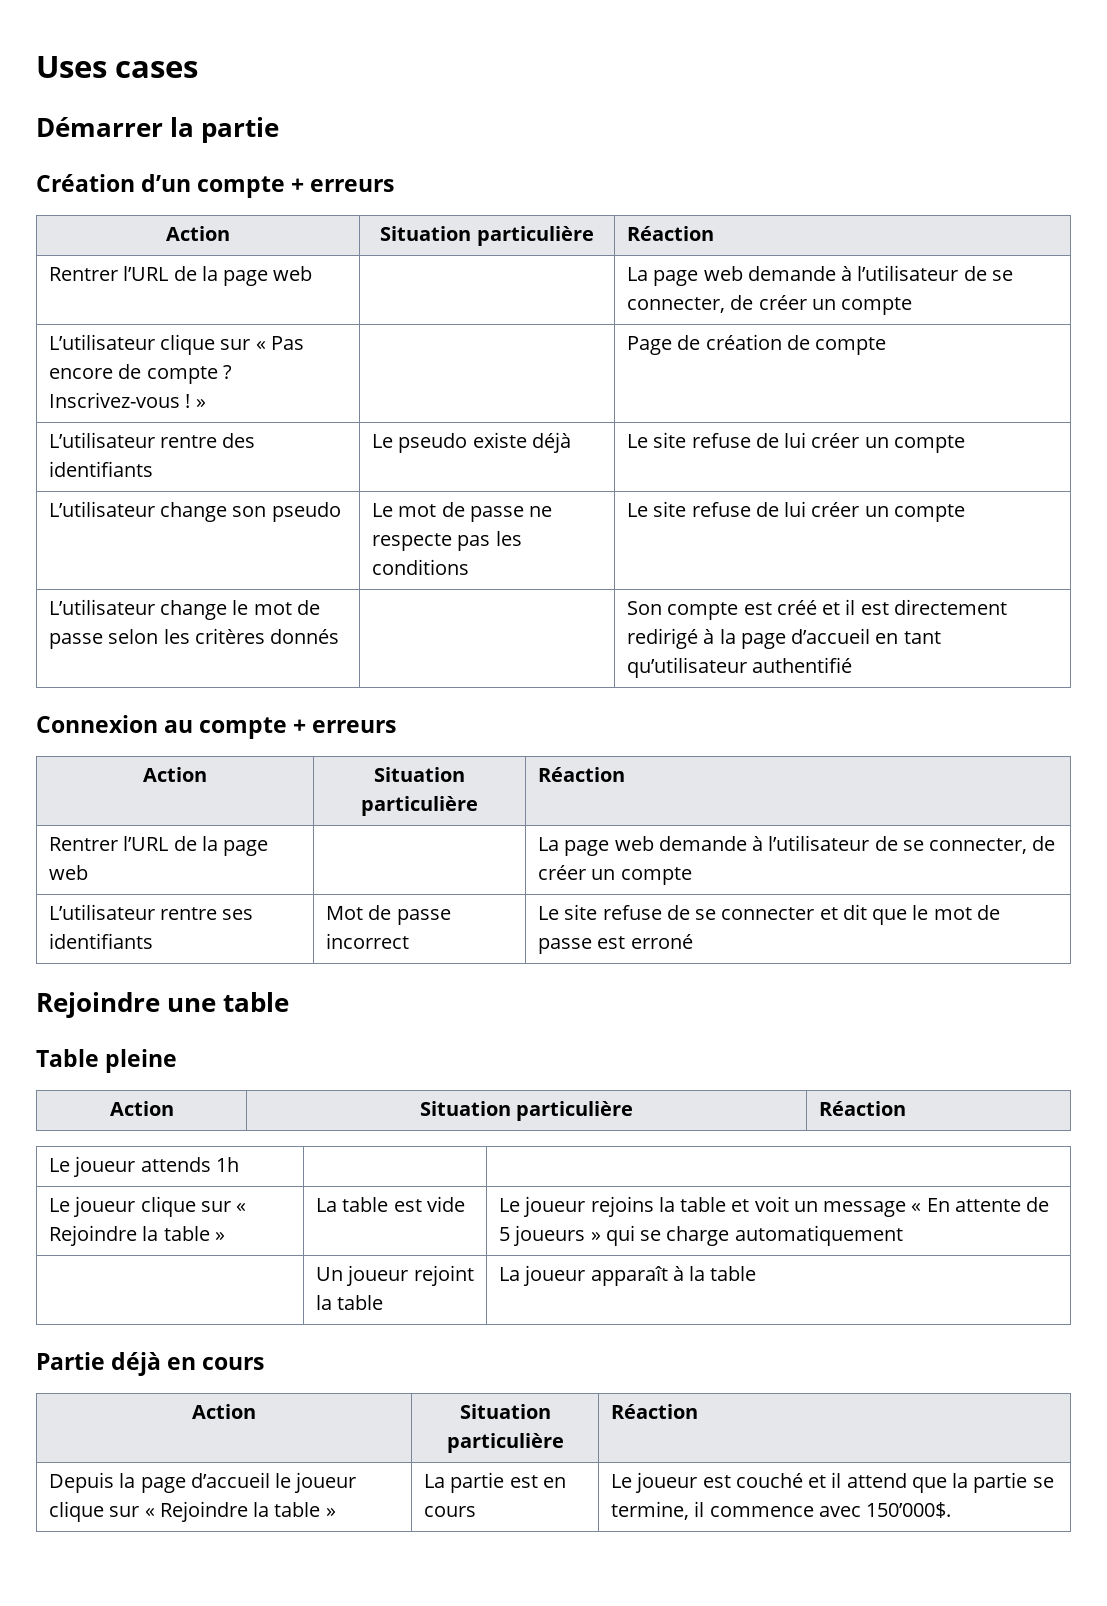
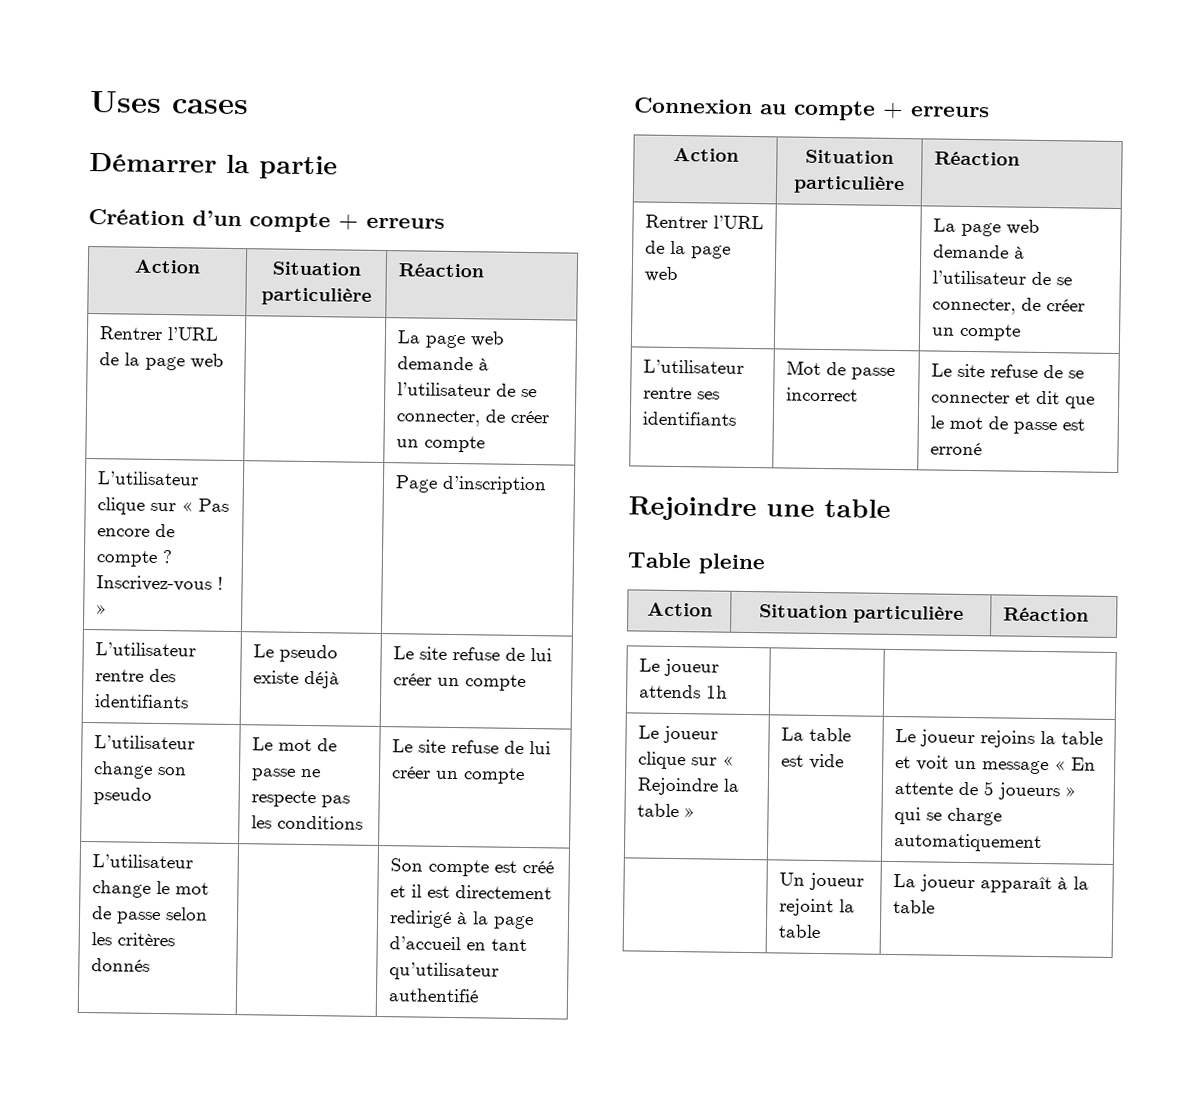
[677,334,887,355] de création de compte -> [441,475,547,495] d’inscription
[36,1352,265,1376] [192,1404,256,1419] [459,1404,551,1419] [446,1433,564,1453] [610,1404,698,1419] [48,1472,357,1493] [48,1501,336,1522] [423,1472,566,1493] [423,1506,476,1517] [610,1472,1054,1493] [610,1501,952,1520] // Partie déjà en cours // Action | Situation particulière | Réaction // Depuis la page d’accueil le joueur clique sur « Rejoindre la table » | La partie est en cours | Le joueur est couché et il attend que la partie se termine, il commence avec 150’000$. -> (935, 906) none

